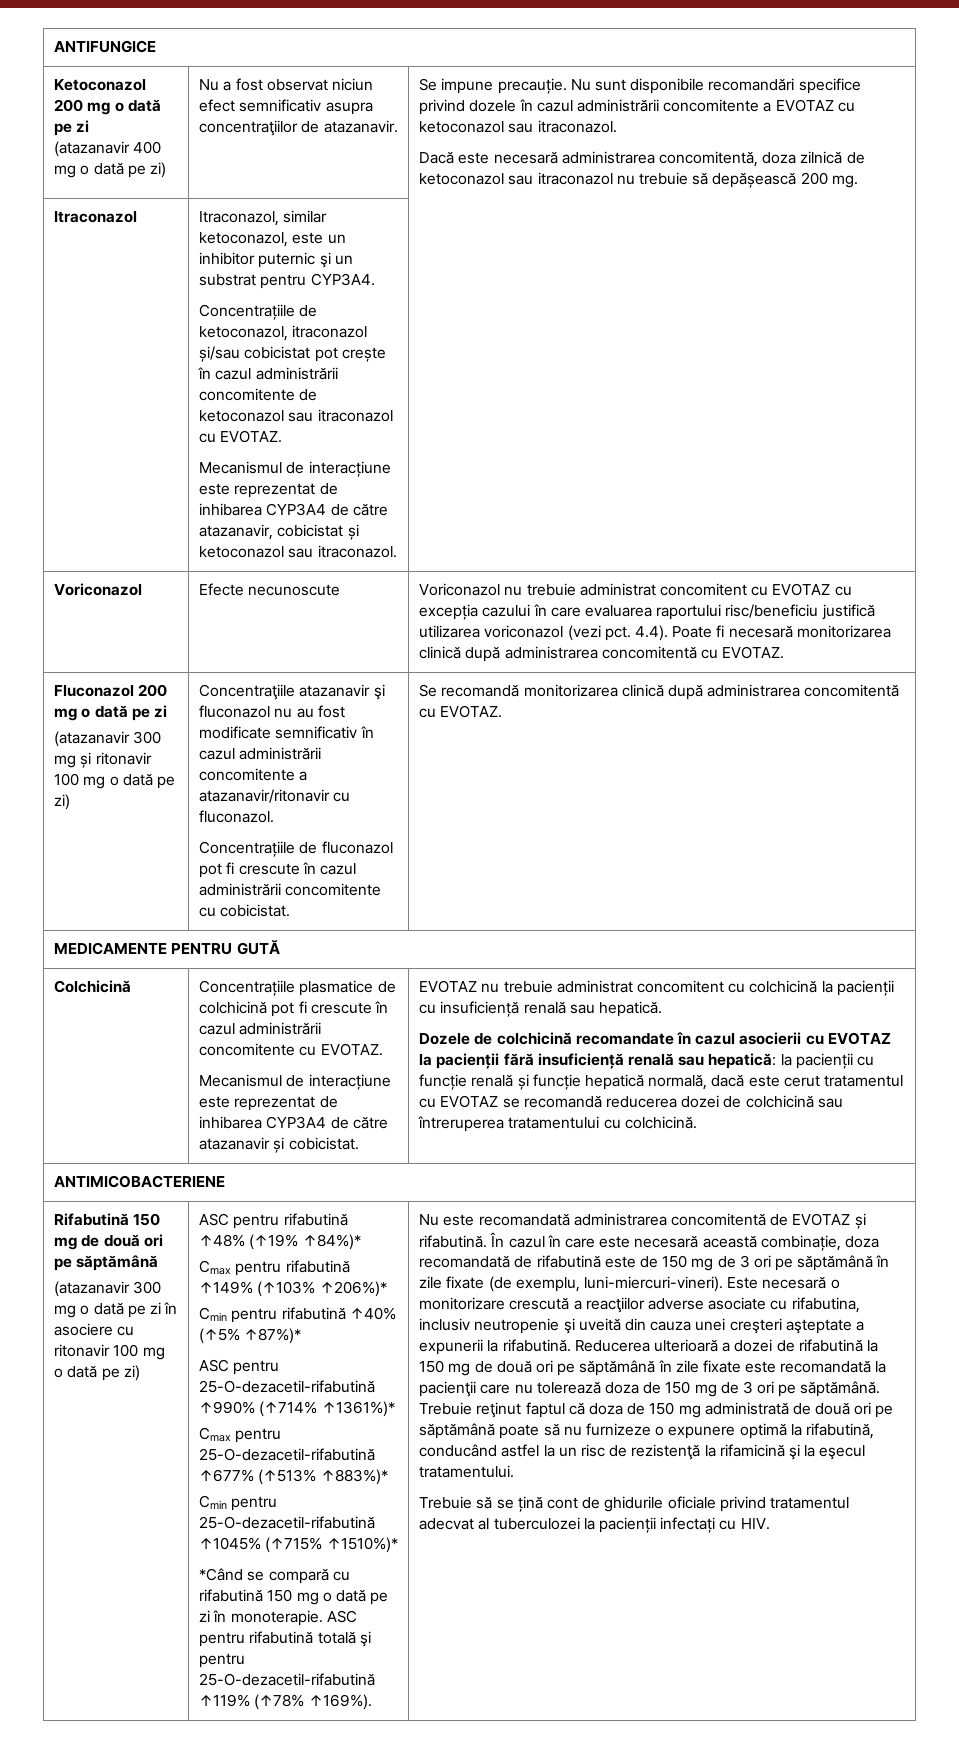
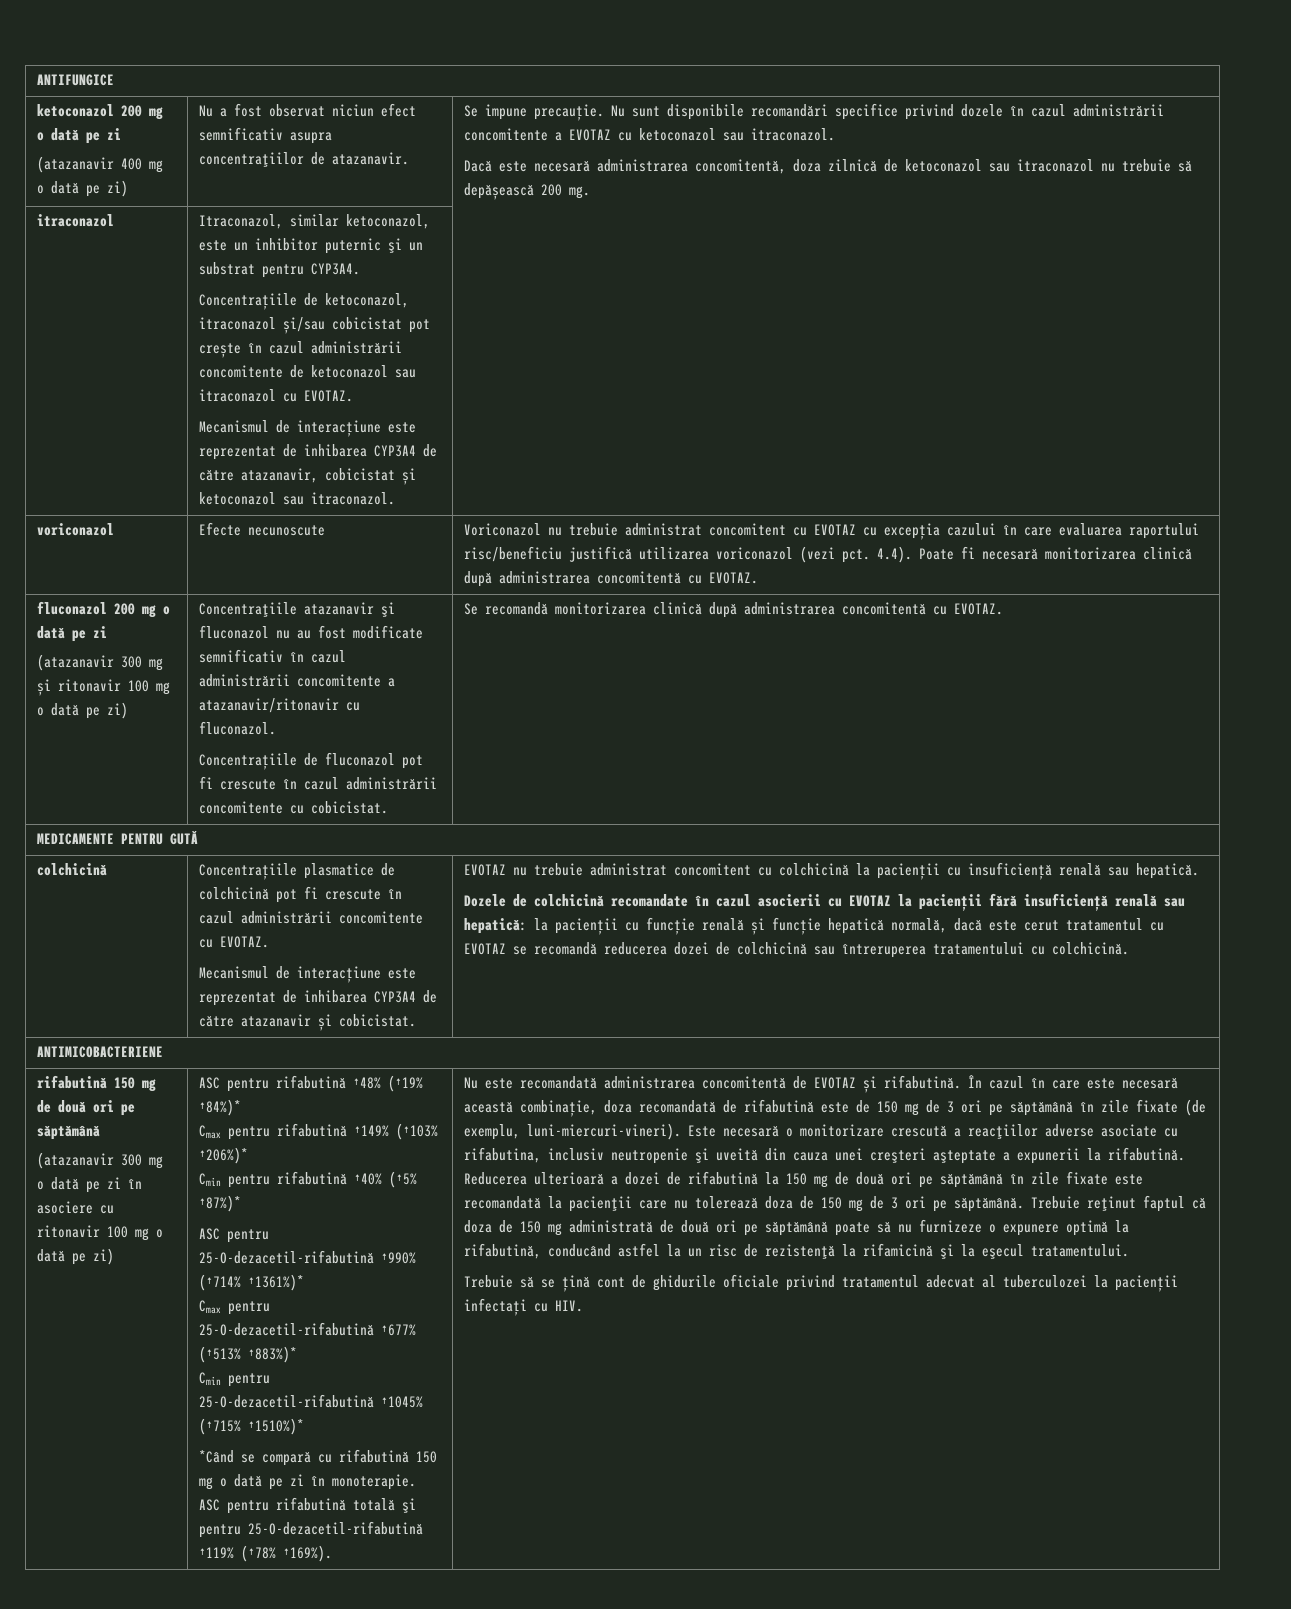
[54,79,147,91] Ketoconazol -> [36,104,114,117] ketoconazol
[54,211,138,223] Itraconazol -> [36,214,114,227] itraconazol
[54,583,143,596] Voriconazol -> [36,523,114,536] voriconazol
[54,685,135,697] Fluconazol -> [36,601,107,615] fluconazol
[54,980,132,993] Colchicină -> [36,863,107,876] colchicină
[54,1213,130,1226] Rifabutină -> [36,1075,107,1089] rifabutină

